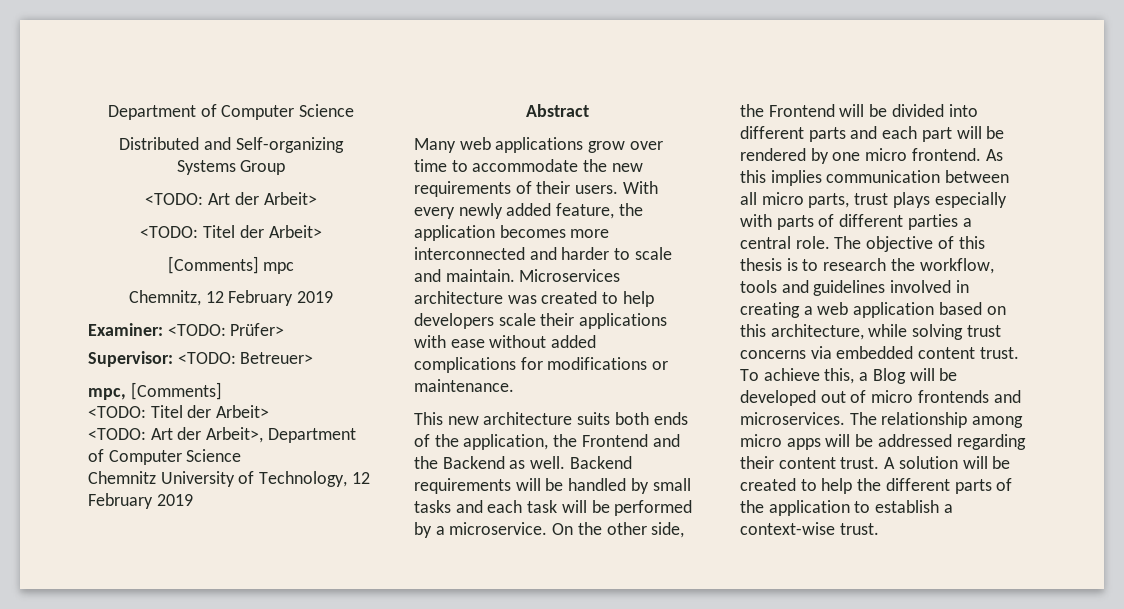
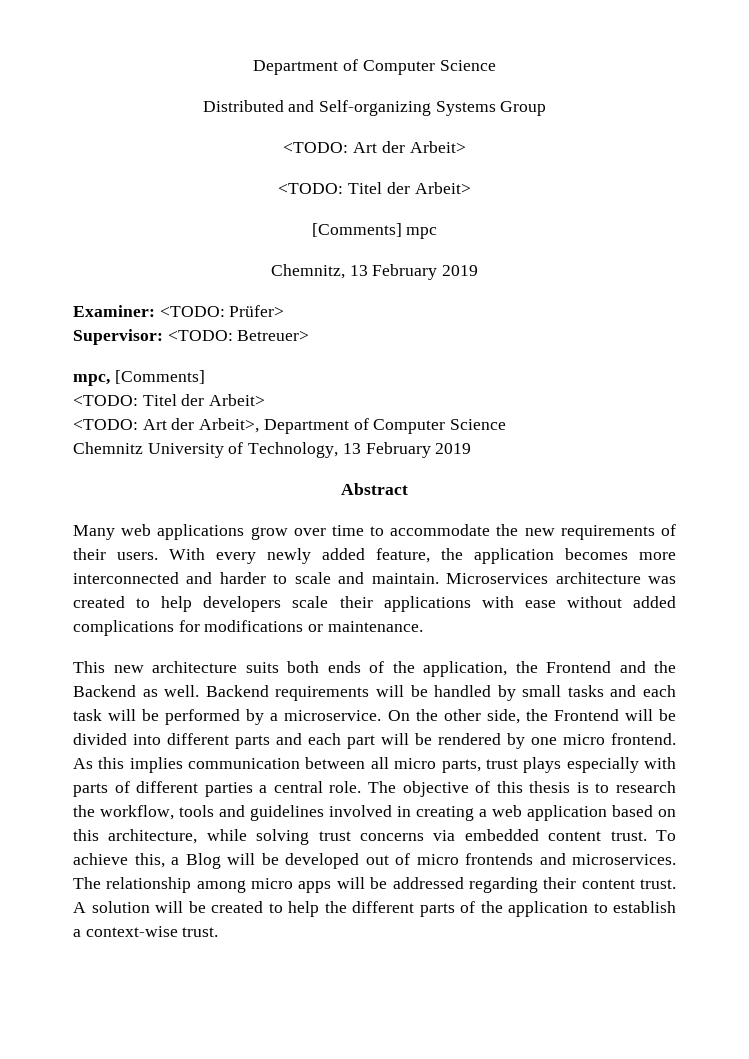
[205,291,224,303] 12 -> [349,265,368,276] 13
[351,472,370,484] 12 -> [342,443,361,454] 13

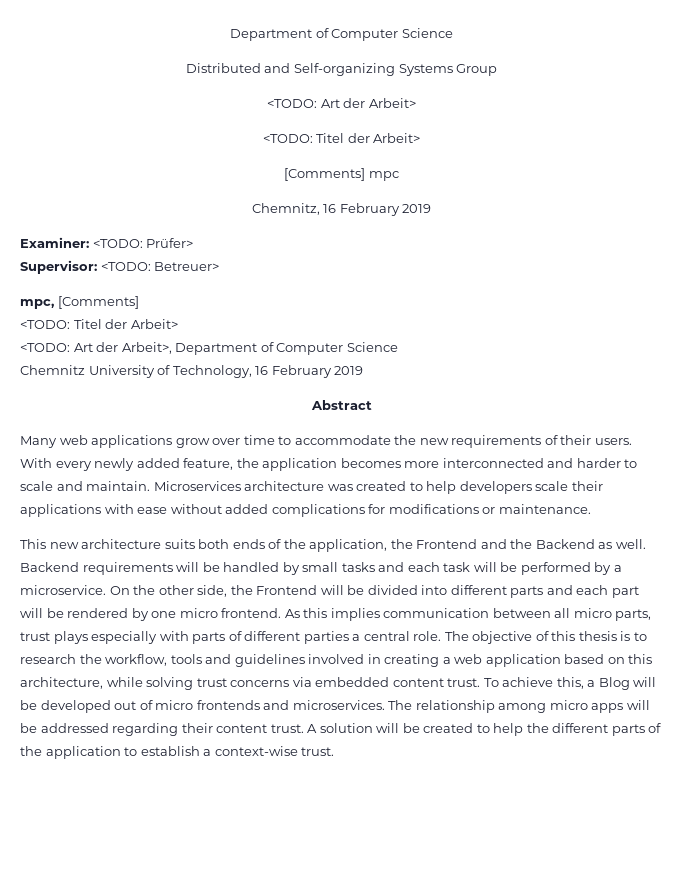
[349,265,368,276] 13 -> [323,204,337,213] 16
[342,443,361,454] 13 -> [255,366,269,375] 16

